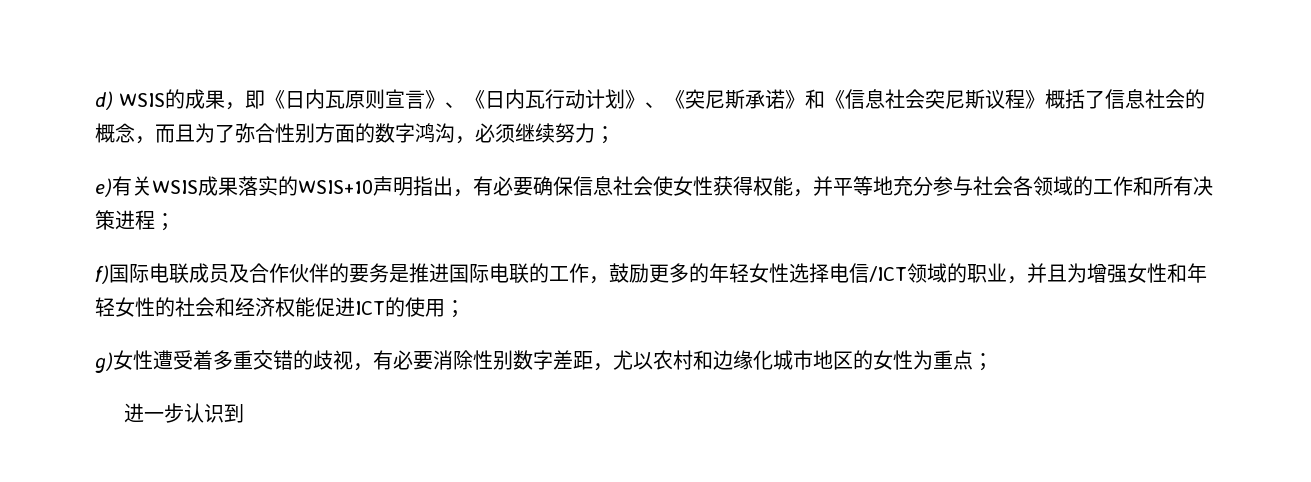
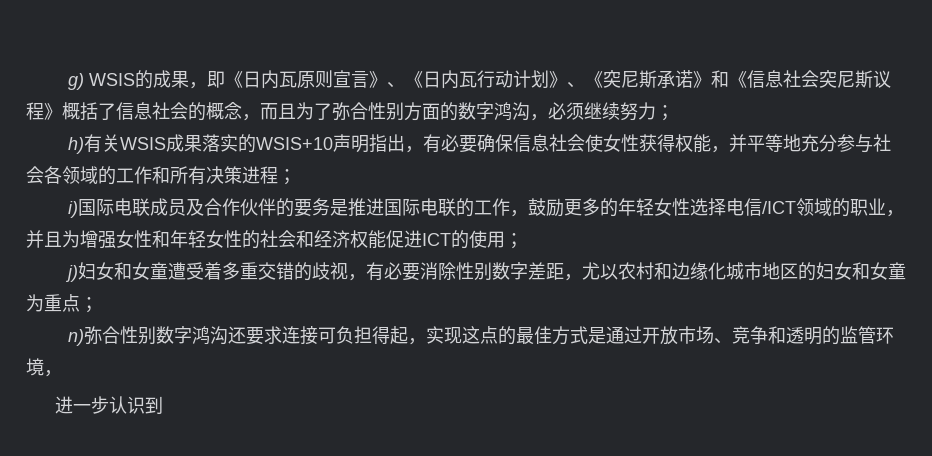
[95,91,113,110] d) -> [67,73,84,90] g)
[95,178,112,197] e) -> [67,137,84,154] h)
[95,265,109,284] f) -> [67,201,78,218] i)
[95,350,153,373] g)女性 -> [64,262,168,282] j)妇女和女童
[873,350,913,370] 女性 -> [815,262,906,280] 妇女和女童
(993, 362) none -> [67,326,894,346] [26,358,62,377] // n)弥合性别数字鸿沟还要求连接可负担得起，实现这点的最佳方式是通过开放市场、竞争和透明的监管环境，

